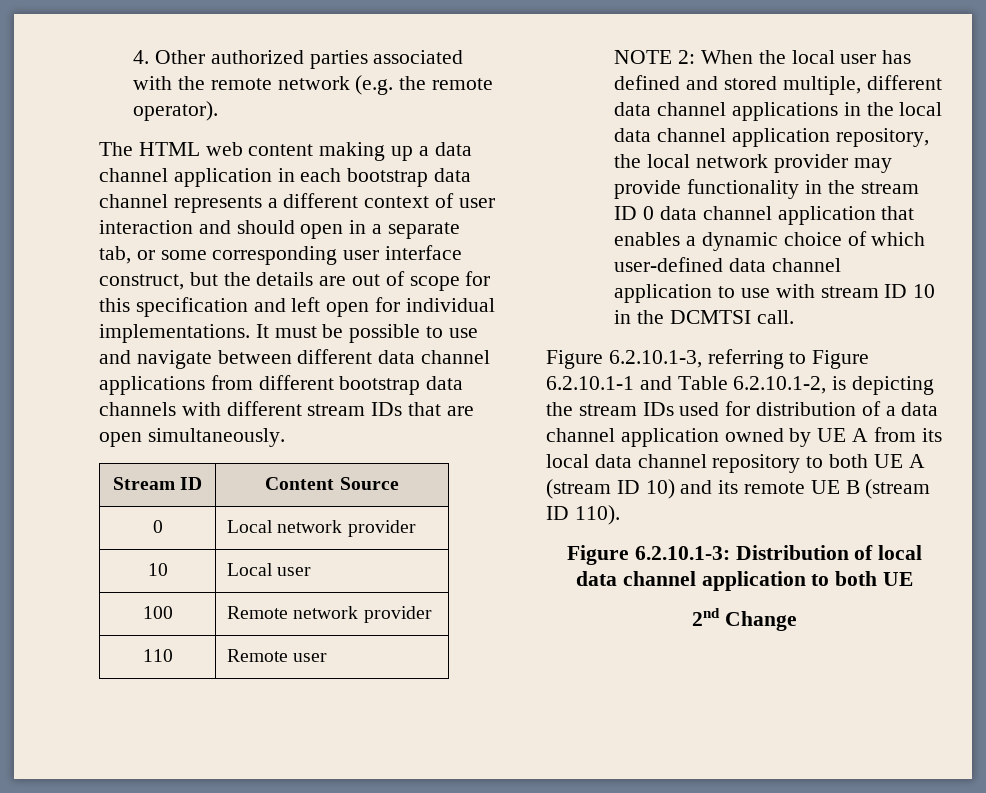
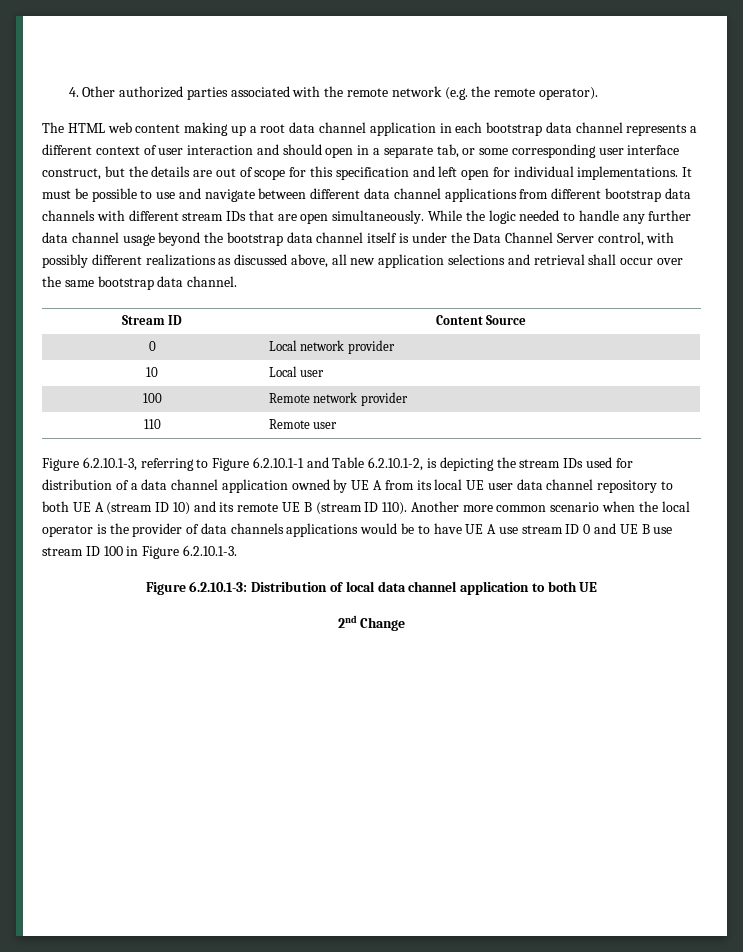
(429, 151) none -> [260,124,286,133] root
(285, 437) none -> [428,210,692,224] [42,232,675,246] [42,254,683,268] [42,276,238,290] While the logic needed to handle any further data channel usage beyond the bootstrap data channel itself is under the Data Channel Server control, with possibly different realizations as discussed above, all new application selections and retrieval shall occur over the same bootstrap data channel.
[614,50,912,64] [614,75,942,95] [614,102,943,121] [614,128,929,147] [614,154,892,173] [614,179,919,199] [614,206,915,225] [614,231,926,251] [614,257,841,272] [614,284,936,303] [614,310,794,324] // NOTE 2: When the local user has defined and stored multiple, different data channel applications in the local data channel application repository, the local network provider may provide functionality in the stream ID 0 data channel application that enables a dynamic choice of which user-defined data channel application to use with stream ID 10 in the DCMTSI call. -> (338, 425) none
(589, 461) none -> [466,480,513,490] UE user
(620, 515) none -> [410,501,690,512] [42,523,673,537] [42,545,237,559] Another more common scenario when the local operator is the provider of data channels applications would be to have UE A use stream ID 0 and UE B use stream ID 100 in Figure 6.2.10.1-3.

